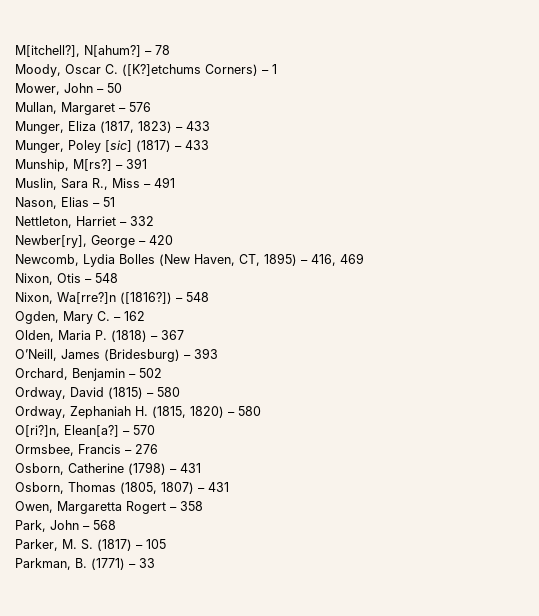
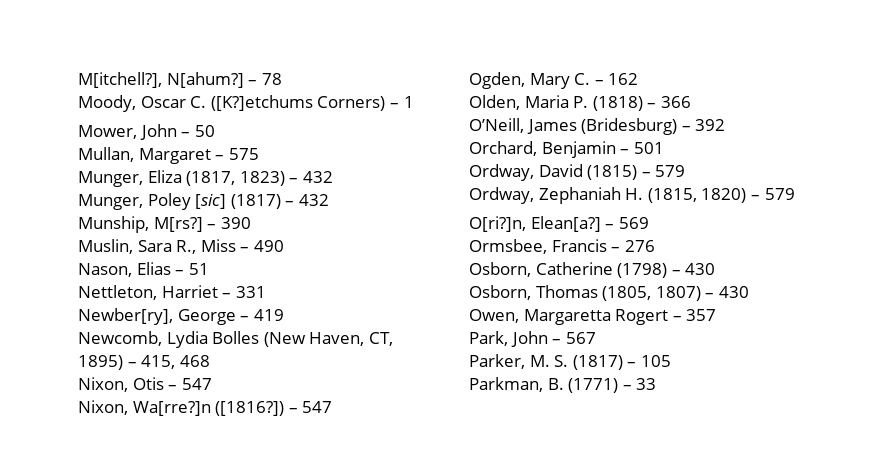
[129,102,151,112] 576 -> [228,148,259,160] 575
[186,121,210,131] 433 -> [302,171,333,183] 432
[185,140,209,150] 433 -> [298,194,329,206] 432
[126,158,147,169] 391 -> [220,217,251,229] 390
[154,177,175,188] 491 -> [253,240,284,252] 490
[130,216,154,226] 332 -> [235,286,266,298] 331
[149,235,173,245] 420 -> [253,309,284,321] 419
[311,253,364,266] 416, 469 -> [141,355,210,369] 415, 468
[95,273,118,283] 548 -> [181,378,212,390] 547
[186,292,209,302] 548 -> [302,401,333,413] 547
[161,330,184,340] 367 -> [660,96,691,108] 366
[194,348,218,359] 393 -> [695,119,726,131] 392
[139,368,162,378] 502 -> [633,142,664,154] 501
[157,387,180,397] 580 -> [655,165,686,177] 579
[238,406,261,416] 580 -> [764,188,795,200] 579
[133,425,155,435] 570 -> [618,217,649,229] 569
[180,463,201,473] 431 -> [685,263,716,275] 430
[208,482,229,492] 431 -> [718,286,749,298] 430
[180,501,203,511] 358 -> [686,309,717,321] 357
[93,520,116,530] 568 -> [565,332,596,344] 567

